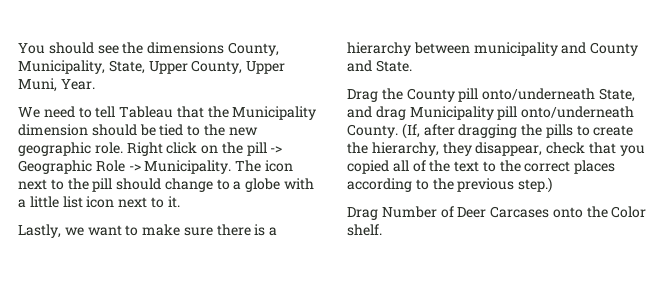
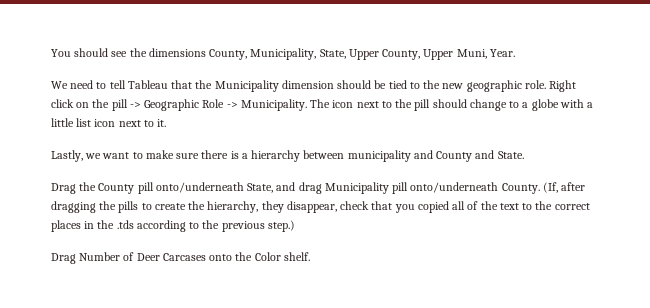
(616, 167) none -> [84,220,134,229] in the .tds

